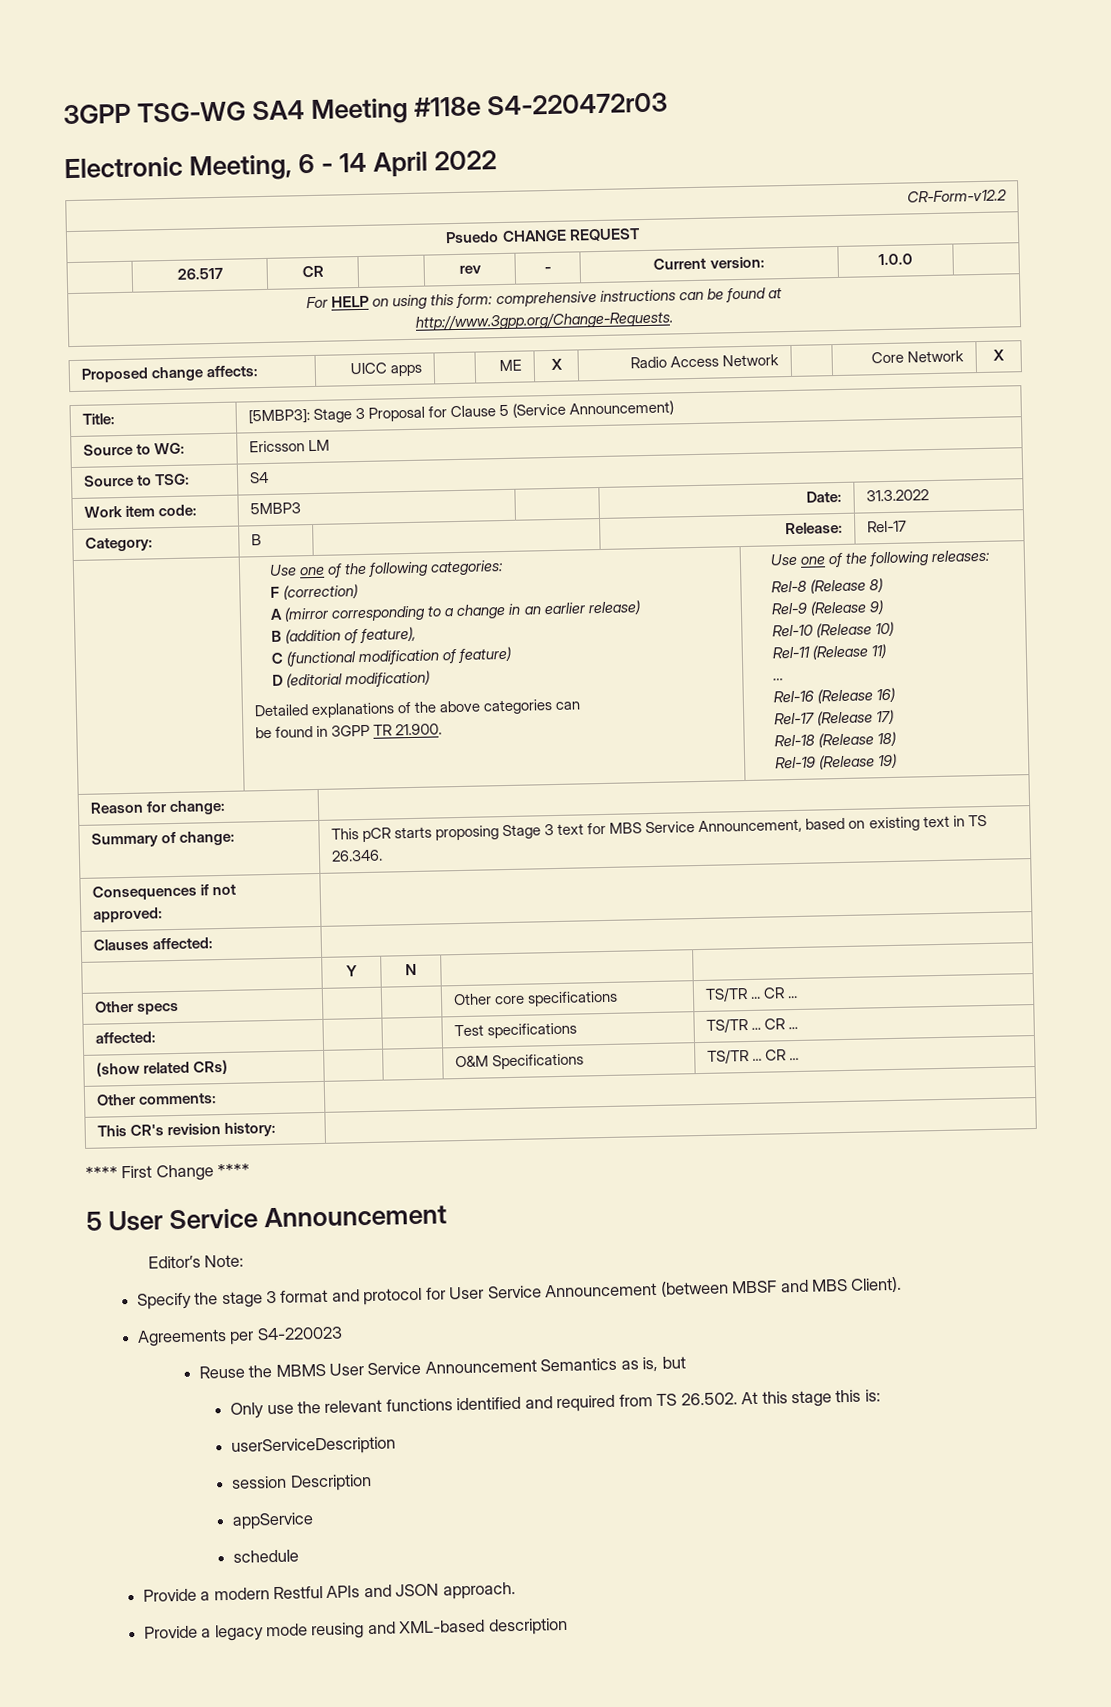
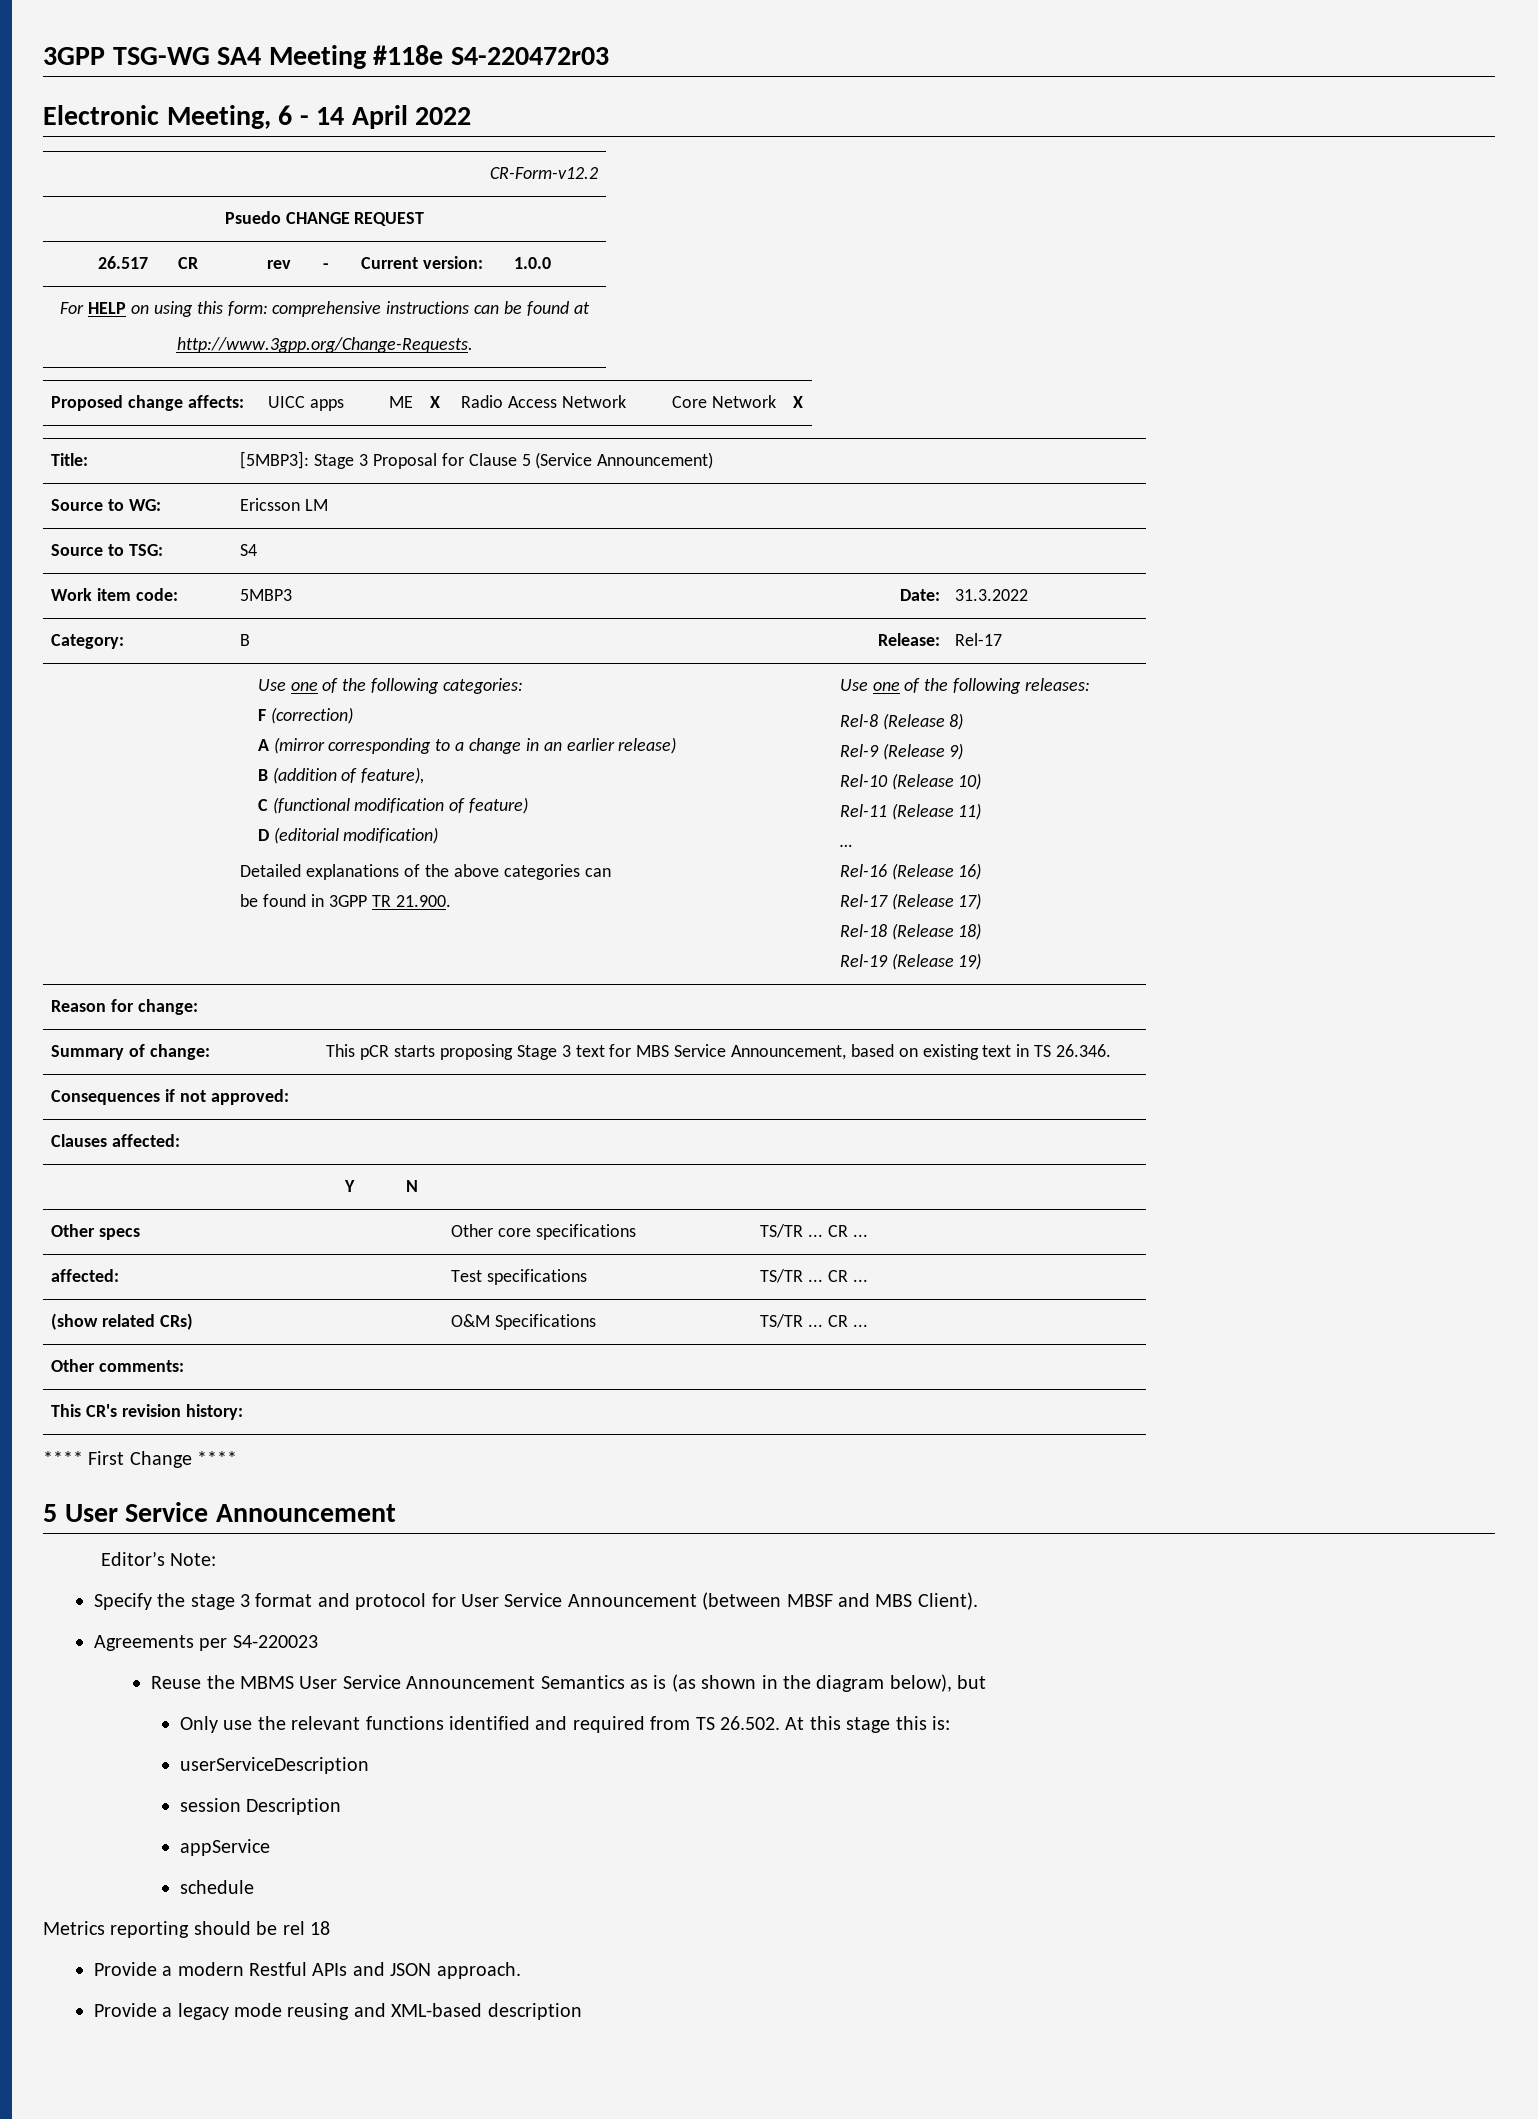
[642,1356,659,1372] is, -> [653,1674,952,1692] is (as shown in the diagram below),
(300, 1556) none -> [43,1921,330,1938] // Metrics reporting should be rel 18

